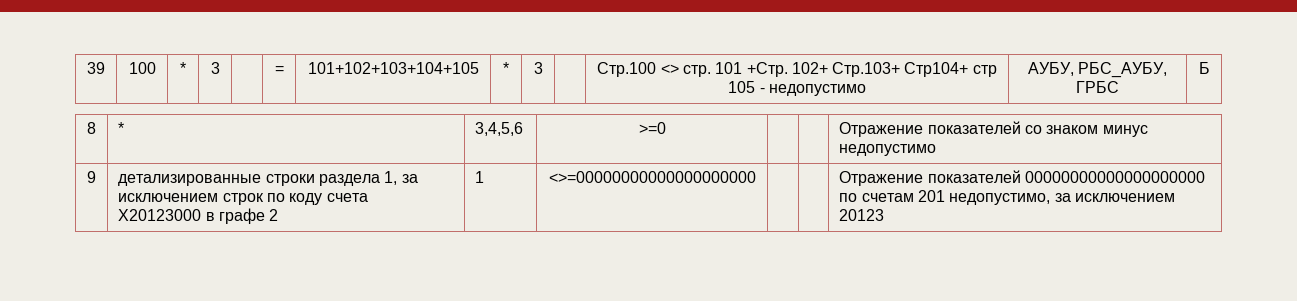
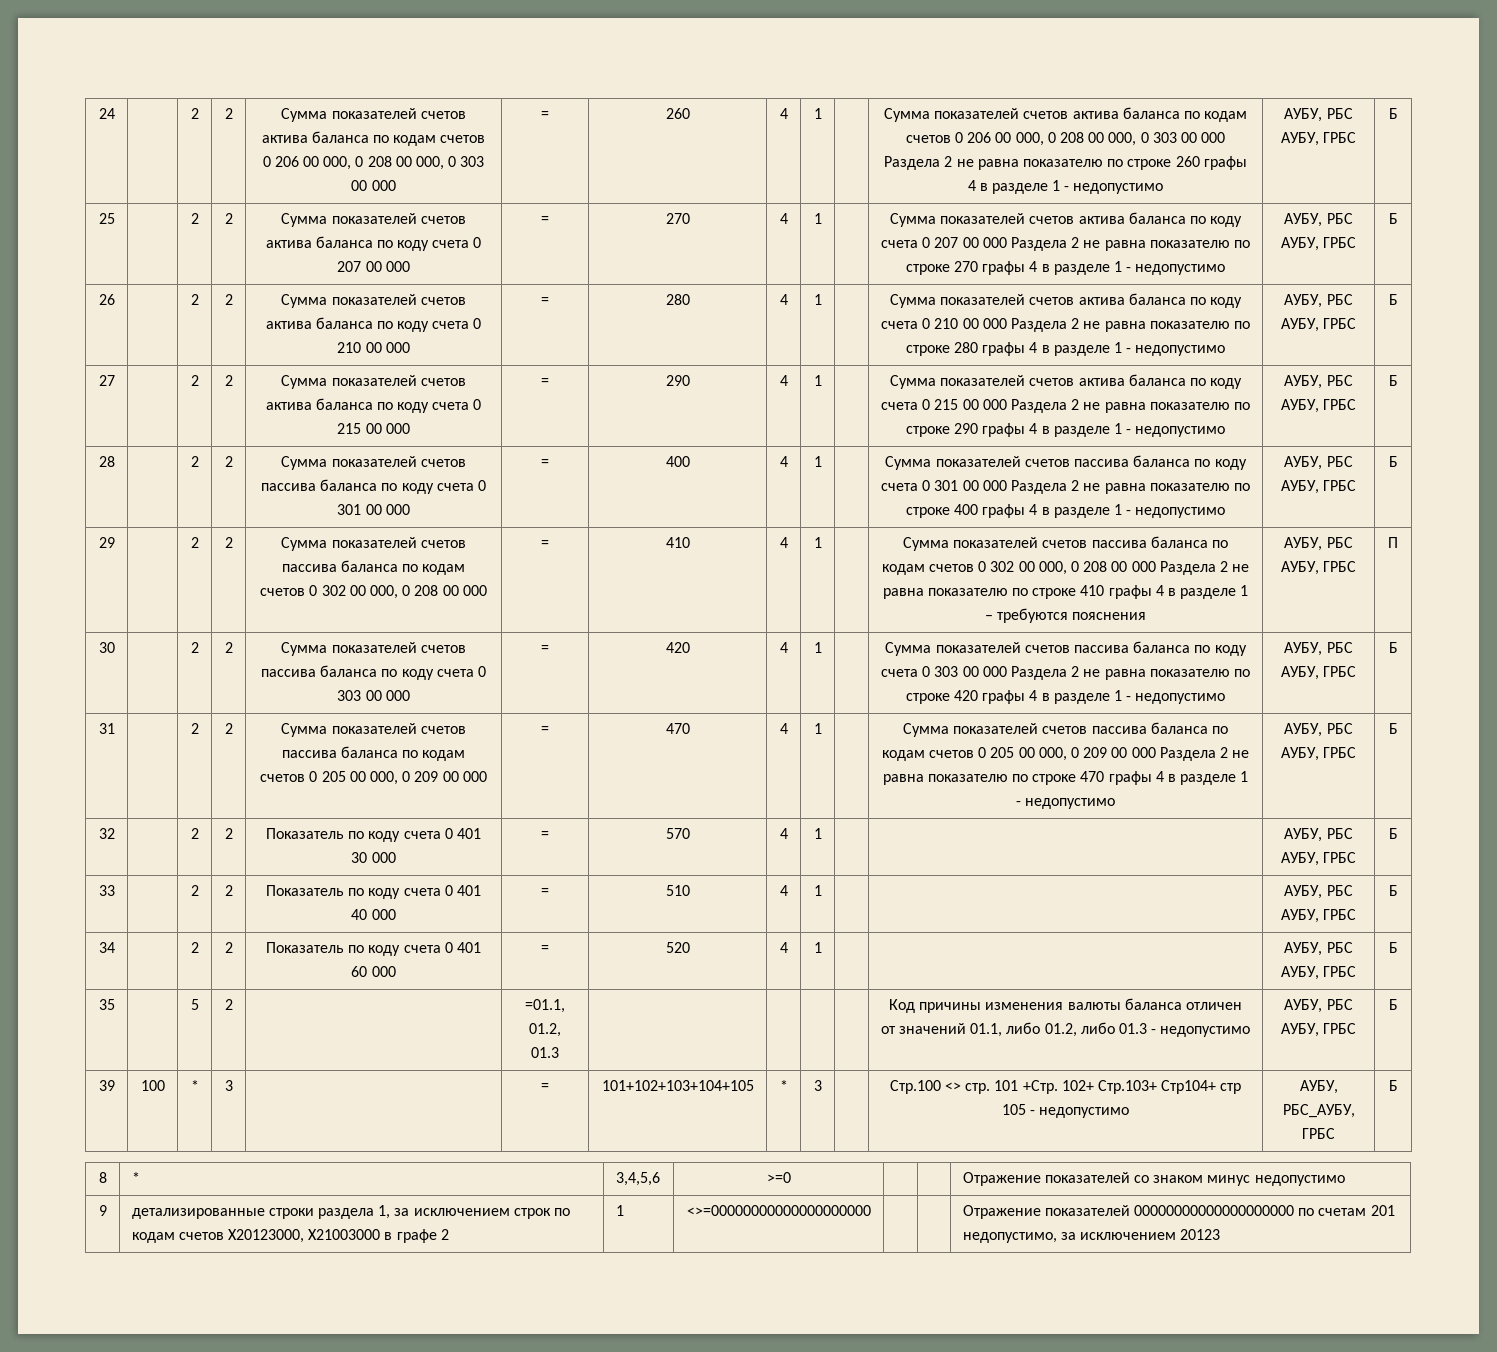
(87, 68) none -> [98,108,115,119] [190,108,199,119] [224,108,233,119] [281,108,466,122] [261,131,486,146] [262,156,485,170] [351,180,396,191] [541,111,549,119] [665,108,690,119] [779,108,788,119] [813,108,822,119] [883,107,1248,122] [905,132,1226,146] [884,156,1247,170] [967,180,1164,194] [1284,108,1353,122] [1280,132,1357,146] [1388,108,1398,119] [98,213,115,224] [190,213,199,224] [224,213,233,224] [281,213,466,227] [265,236,482,251] [337,261,410,272] [541,216,549,224] [665,213,690,224] [779,213,788,224] [813,213,822,224] [889,212,1243,227] [881,237,1250,251] [905,261,1226,275] [1284,213,1353,227] [1280,237,1357,251] [1388,213,1398,224] [98,294,115,305] [190,294,199,305] [224,294,233,305] [281,294,466,308] [265,317,482,332] [337,342,410,353] [541,297,549,305] [665,294,690,305] [779,294,788,305] [813,294,822,305] [889,293,1243,308] [881,318,1250,332] [905,342,1226,356] [1284,294,1353,308] [1280,318,1357,332] [1388,294,1398,305] [98,375,115,386] [190,375,199,386] [224,375,233,386] [281,375,466,389] [265,398,482,413] [337,423,410,434] [541,378,549,386] [665,375,690,386] [779,375,788,386] [813,375,822,386] [889,374,1243,389] [881,399,1250,413] [905,423,1226,437] [1284,375,1353,389] [1280,399,1357,413] [1388,375,1398,386] [98,456,115,467] [190,456,199,467] [224,456,233,467] [281,456,466,470] [261,479,486,494] [337,504,410,515] [541,459,549,467] [665,456,690,467] [779,456,788,467] [813,456,822,467] [885,455,1247,470] [881,480,1250,494] [905,504,1226,518] [1284,456,1353,470] [1280,480,1357,494] [1388,456,1398,467] [98,537,115,548] [190,537,199,548] [224,537,233,548] [281,537,466,551] [281,560,466,575] [260,585,487,599] [541,540,549,548] [665,537,690,548] [779,537,788,548] [813,537,822,548] [903,536,1228,551] [881,561,1250,575] [882,585,1249,599] [984,608,1147,623] [1284,537,1353,551] [1280,561,1357,575] [1388,537,1398,548] [98,642,115,653] [190,642,199,653] [224,642,233,653] [281,642,466,656] [261,665,486,680] [337,690,410,701] [541,645,549,653] [665,642,690,653] [779,642,788,653] [813,642,822,653] [885,641,1247,656] [881,666,1250,680] [905,690,1226,704] [1284,642,1353,656] [1280,666,1357,680] [1388,642,1398,653] [98,723,115,734] [190,723,199,734] [224,723,233,734] [281,723,466,737] [281,746,466,761] [260,771,487,785] [541,726,549,734] [665,723,690,734] [779,723,788,734] [813,723,822,734] [903,722,1228,737] [881,747,1250,761] [882,771,1249,785] [1015,798,1116,809] [1284,723,1353,737] [1280,747,1357,761] [1388,723,1398,734] [98,828,115,839] [190,828,199,839] [224,828,233,839] [266,828,481,842] [351,852,396,863] [541,831,549,839] [665,828,690,839] [779,828,788,839] [813,828,822,839] [1284,828,1353,842] [1280,852,1357,866] [1388,828,1398,839] [98,885,115,896] [190,885,199,896] [224,885,233,896] [266,885,481,899] [351,909,396,920] [541,888,549,896] [665,885,690,896] [779,885,788,896] [813,885,822,896] [1284,885,1353,899] [1280,909,1357,923] [1388,885,1398,896] [98,942,115,953] [190,942,199,953] [224,942,233,953] [266,942,481,956] [351,966,396,977] [541,945,549,953] [665,942,690,953] [779,942,788,953] [813,942,822,953] [1284,942,1353,956] [1280,966,1357,980] [1388,942,1398,953] [98,999,115,1010] [190,999,199,1010] [224,999,233,1010] [525,999,565,1013] [529,1023,561,1037] [531,1047,559,1058] [889,998,1242,1013] [880,1022,1251,1037] [1284,999,1353,1013] [1280,1023,1357,1037] [1388,999,1398,1010] 24 | | 2 | 2 | Сумма показателей счетов актива баланса по кодам счетов 0 206 00 000, 0 208 00 000, 0 303 00 000 | = | 260 | 4 | 1 | | Сумма показателей счетов актива баланса по кодам счетов 0 206 00 000, 0 208 00 000, 0 303 00 000 Раздела 2 не равна показателю по строке 260 графы 4 в разделе 1 - недопустимо | АУБУ, РБС АУБУ, ГРБС | Б // 25 | | 2 | 2 | Сумма показателей счетов актива баланса по коду счета 0 207 00 000 | = | 270 | 4 | 1 | | Сумма показателей счетов актива баланса по коду счета 0 207 00 000 Раздела 2 не равна показателю по строке 270 графы 4 в разделе 1 - недопустимо | АУБУ, РБС АУБУ, ГРБС | Б // 26 | | 2 | 2 | Сумма показателей счетов актива баланса по коду счета 0 210 00 000 | = | 280 | 4 | 1 | | Сумма показателей счетов актива баланса по коду счета 0 210 00 000 Раздела 2 не равна показателю по строке 280 графы 4 в разделе 1 - недопустимо | АУБУ, РБС АУБУ, ГРБС | Б // 27 | | 2 | 2 | Сумма показателей счетов актива баланса по коду счета 0 215 00 000 | = | 290 | 4 | 1 | | Сумма показателей счетов актива баланса по коду счета 0 215 00 000 Раздела 2 не равна показателю по строке 290 графы 4 в разделе 1 - недопустимо | АУБУ, РБС АУБУ, ГРБС | Б // 28 | | 2 | 2 | Сумма показателей счетов пассива баланса по коду счета 0 301 00 000 | = | 400 | 4 | 1 | | Сумма показателей счетов пассива баланса по коду счета 0 301 00 000 Раздела 2 не равна показателю по строке 400 графы 4 в разделе 1 - недопустимо | АУБУ, РБС АУБУ, ГРБС | Б // 29 | | 2 | 2 | Сумма показателей счетов пассива баланса по кодам счетов 0 302 00 000, 0 208 00 000 | = | 410 | 4 | 1 | | Сумма показателей счетов пассива баланса по кодам счетов 0 302 00 000, 0 208 00 000 Раздела 2 не равна показателю по строке 410 графы 4 в разделе 1 – требуются пояснения | АУБУ, РБС АУБУ, ГРБС | П // 30 | | 2 | 2 | Сумма показателей счетов пассива баланса по коду счета 0 303 00 000 | = | 420 | 4 | 1 | | Сумма показателей счетов пассива баланса по коду счета 0 303 00 000 Раздела 2 не равна показателю по строке 420 графы 4 в разделе 1 - недопустимо | АУБУ, РБС АУБУ, ГРБС | Б // 31 | | 2 | 2 | Сумма показателей счетов пассива баланса по кодам счетов 0 205 00 000, 0 209 00 000 | = | 470 | 4 | 1 | | Сумма показателей счетов пассива баланса по кодам счетов 0 205 00 000, 0 209 00 000 Раздела 2 не равна показателю по строке 470 графы 4 в разделе 1 - недопустимо | АУБУ, РБС АУБУ, ГРБС | Б // 32 | | 2 | 2 | Показатель по коду счета 0 401 30 000 | = | 570 | 4 | 1 | | | АУБУ, РБС АУБУ, ГРБС | Б // 33 | | 2 | 2 | Показатель по коду счета 0 401 40 000 | = | 510 | 4 | 1 | | | АУБУ, РБС АУБУ, ГРБС | Б // 34 | | 2 | 2 | Показатель по коду счета 0 401 60 000 | = | 520 | 4 | 1 | | | АУБУ, РБС АУБУ, ГРБС | Б // 35 | | 5 | 2 | | =01.1, 01.2, 01.3 | | | | | Код причины изменения валюты баланса отличен от значений 01.1, либо 01.2, либо 01.3 - недопустимо | АУБУ, РБС АУБУ, ГРБС | Б //
[289,193,368,205] [118,209,202,221] коду счета Х20123000 -> [131,1229,381,1243] кодам счетов Х20123000, Х21003000

